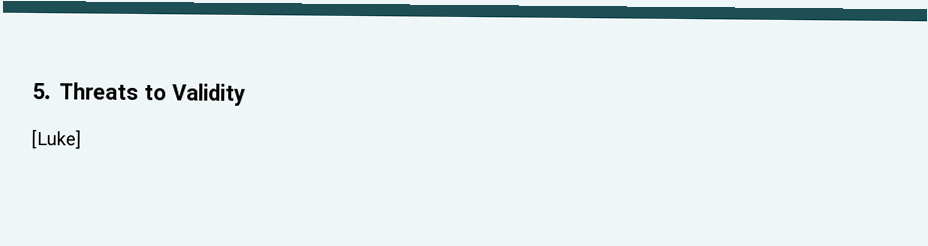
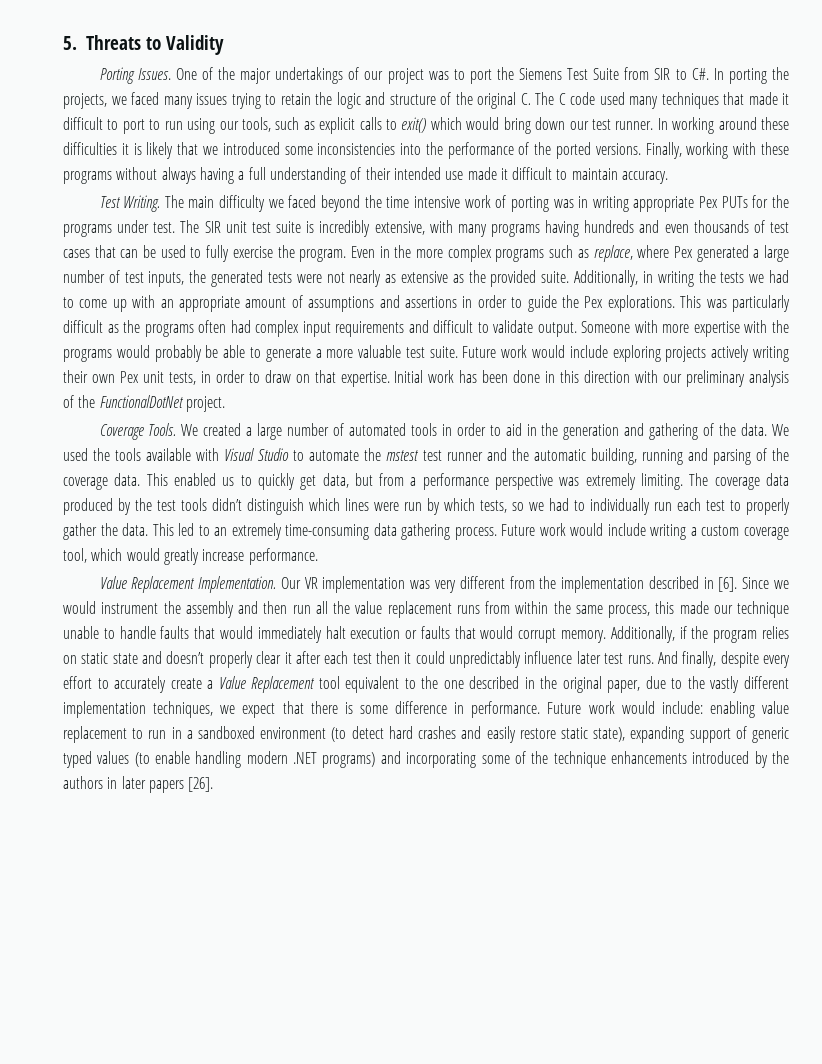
[31,129,81,150] [Luke] -> [99,67,789,84] [63,92,789,109] [63,117,789,134] [63,142,789,159] [63,167,669,184] [99,195,789,212] [63,220,789,237] [63,245,789,262] [63,270,790,287] [63,295,790,312] [63,320,789,337] [63,345,789,362] [63,370,789,387] [63,395,225,412] [99,423,790,440] [63,448,789,465] [63,473,789,490] [63,498,790,515] [63,523,789,540] [63,548,318,565] [99,576,789,593] [63,601,789,618] [63,626,789,643] [63,651,791,668] [63,676,789,693] [63,701,789,718] [63,726,790,743] [63,751,790,768] [63,776,214,793] Porting Issues. One of the major undertakings of our project was to port the Siemens Test Suite from SIR to C#. In porting the projects, we faced many issues trying to retain the logic and structure of the original C. The C code used many techniques that made it difficult to port to run using our tools, such as explicit calls to exit() which would bring down our test runner. In working around these difficulties it is likely that we introduced some inconsistencies into the performance of the ported versions. Finally, working with these programs without always having a full understanding of their intended use made it difficult to maintain accuracy. // Test Writing. The main difficulty we faced beyond the time intensive work of porting was in writing appropriate Pex PUTs for the programs under test. The SIR unit test suite is incredibly extensive, with many programs having hundreds and even thousands of test cases that can be used to fully exercise the program. Even in the more complex programs such as replace, where Pex generated a large number of test inputs, the generated tests were not nearly as extensive as the provided suite. Additionally, in writing the tests we had to come up with an appropriate amount of assumptions and assertions in order to guide the Pex explorations. This was particularly difficult as the programs often had complex input requirements and difficult to validate output. Someone with more expertise with the programs would probably be able to generate a more valuable test suite. Future work would include exploring projects actively writing their own Pex unit tests, in order to draw on that expertise. Initial work has been done in this direction with our preliminary analysis of the FunctionalDotNet project. // Coverage Tools. We created a large number of automated tools in order to aid in the generation and gathering of the data. We used the tools available with Visual Studio to automate the mstest test runner and the automatic building, running and parsing of the coverage data. This enabled us to quickly get data, but from a performance perspective was extremely limiting. The coverage data produced by the test tools didn’t distinguish which lines were run by which tests, so we had to individually run each test to properly gather the data. This led to an extremely time-consuming data gathering process. Future work would include writing a custom coverage tool, which would greatly increase performance. // Value Replacement Implementation. Our VR implementation was very different from the implementation described in [6]. Since we would instrument the assembly and then run all the value replacement runs from within the same process, this made our technique unable to handle faults that would immediately halt execution or faults that would corrupt memory. Additionally, if the program relies on static state and doesn’t properly clear it after each test then it could unpredictably influence later test runs. And finally, despite every effort to accurately create a Value Replacement tool equivalent to the one described in the original paper, due to the vastly different implementation techniques, we expect that there is some difference in performance. Future work would include: enabling value replacement to run in a sandboxed environment (to detect hard crashes and easily restore static state), expanding support of generic typed values (to enable handling modern .NET programs) and incorporating some of the technique enhancements introduced by the authors in later papers [26].

